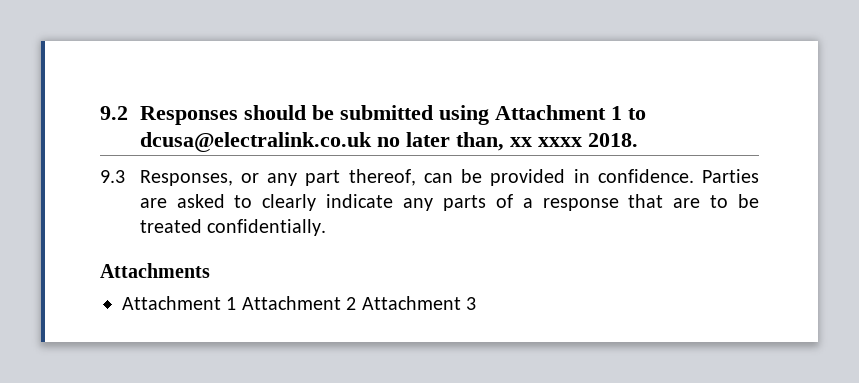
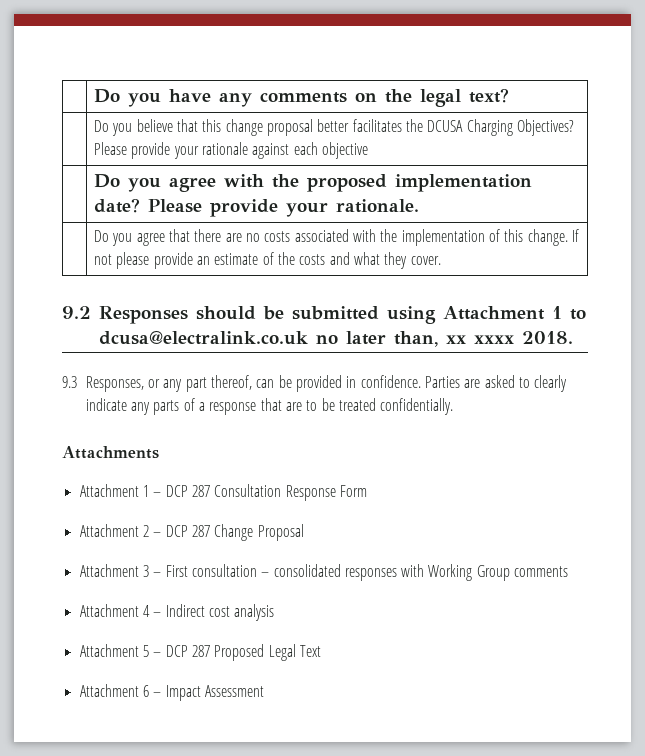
(100, 113) none -> [94,88,510,107] [94,119,574,136] [94,142,369,159] [94,174,533,192] [94,198,420,217] [94,229,579,246] [94,252,441,269] | Do you have any comments on the legal text? // | Do you believe that this change proposal better facilitates the DCUSA Charging Objectives? Please provide your rationale against each objective // | Do you agree with the proposed implementation date? Please provide your rationale. // | Do you agree that there are no costs associated with the implementation of this change. If not please provide an estimate of the costs and what they cover. //
[241,296,476,310] Attachment 2 Attachment 3 -> [153,484,367,501] [79,524,304,541] [79,564,569,581] [79,604,275,621] [79,644,321,661] [79,684,264,701] – DCP 287 Consultation Response Form // Attachment 2 – DCP 287 Change Proposal // Attachment 3 – First consultation – consolidated responses with Working Group comments // Attachment 4 – Indirect cost analysis // Attachment 5 – DCP 287 Proposed Legal Text // Attachment 6 – Impact Assessment

